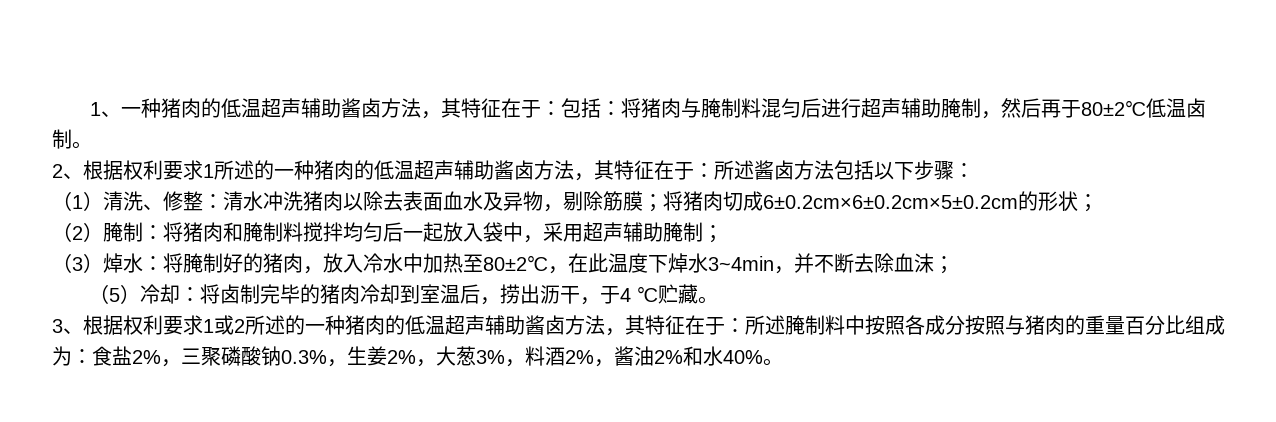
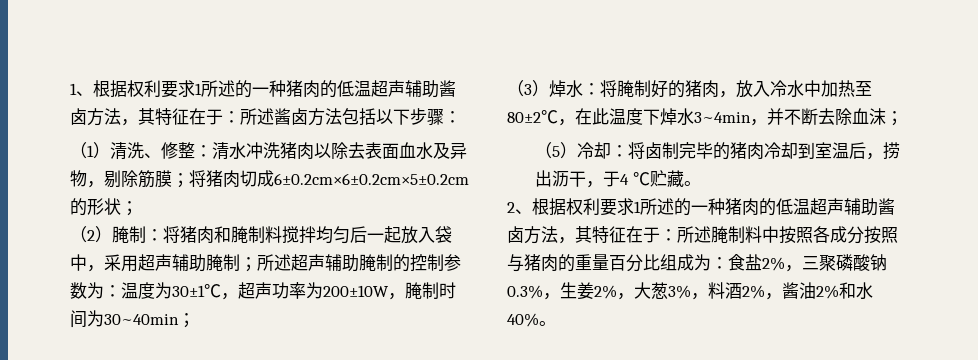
[120,98,1206,119] [52,129,92,149] [52,164,83,179] 一种猪肉的低温超声辅助酱卤方法，其特征在于：包括：将猪肉与腌制料混匀后进行超声辅助腌制，然后再于80±2℃低温卤制。 // 2、 -> (93, 93) none
(723, 234) none -> [257,254,461,272] [70,282,456,300] [70,310,195,328] 所述超声辅助腌制的控制参数为：温度为30±1℃，超声功率为200±10W，腌制时间为30~40min；
[52,315,245,335] 3、根据权利要求1或2 -> [507,198,641,216] 2、根据权利要求1

